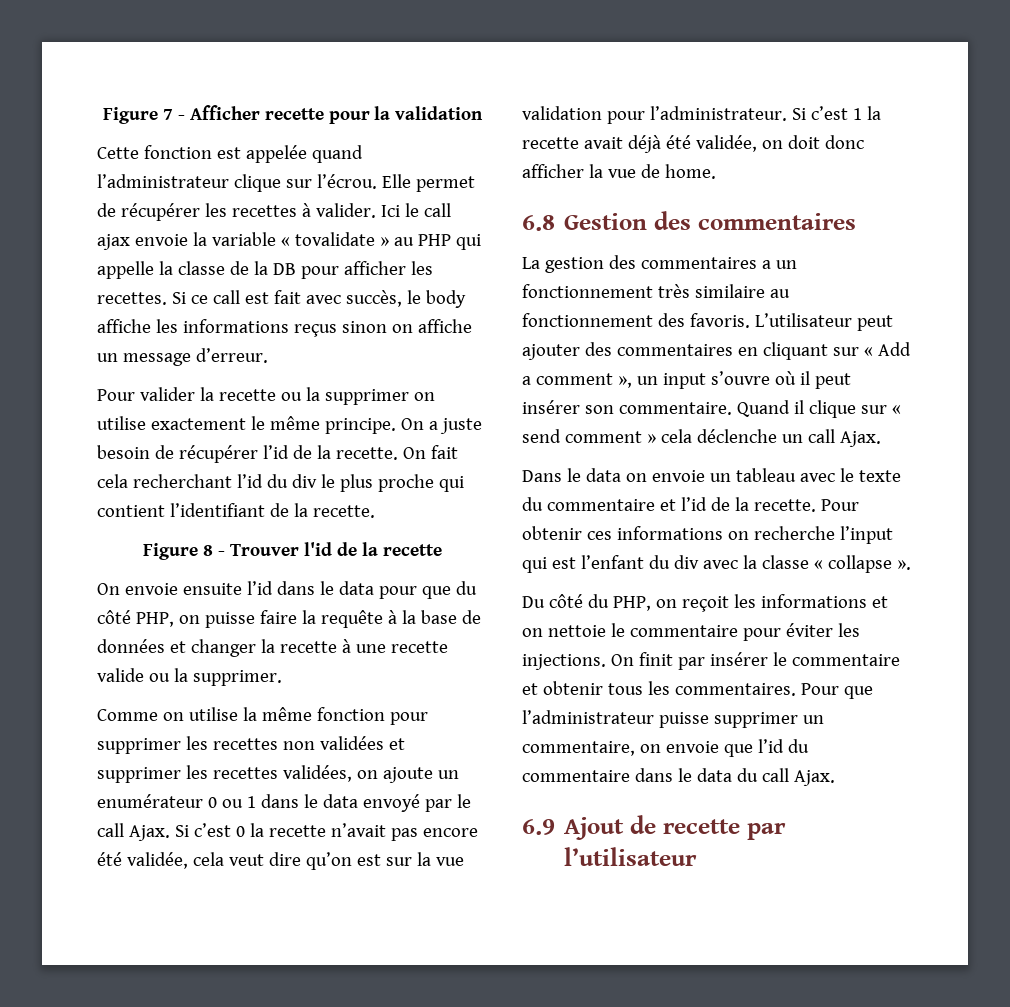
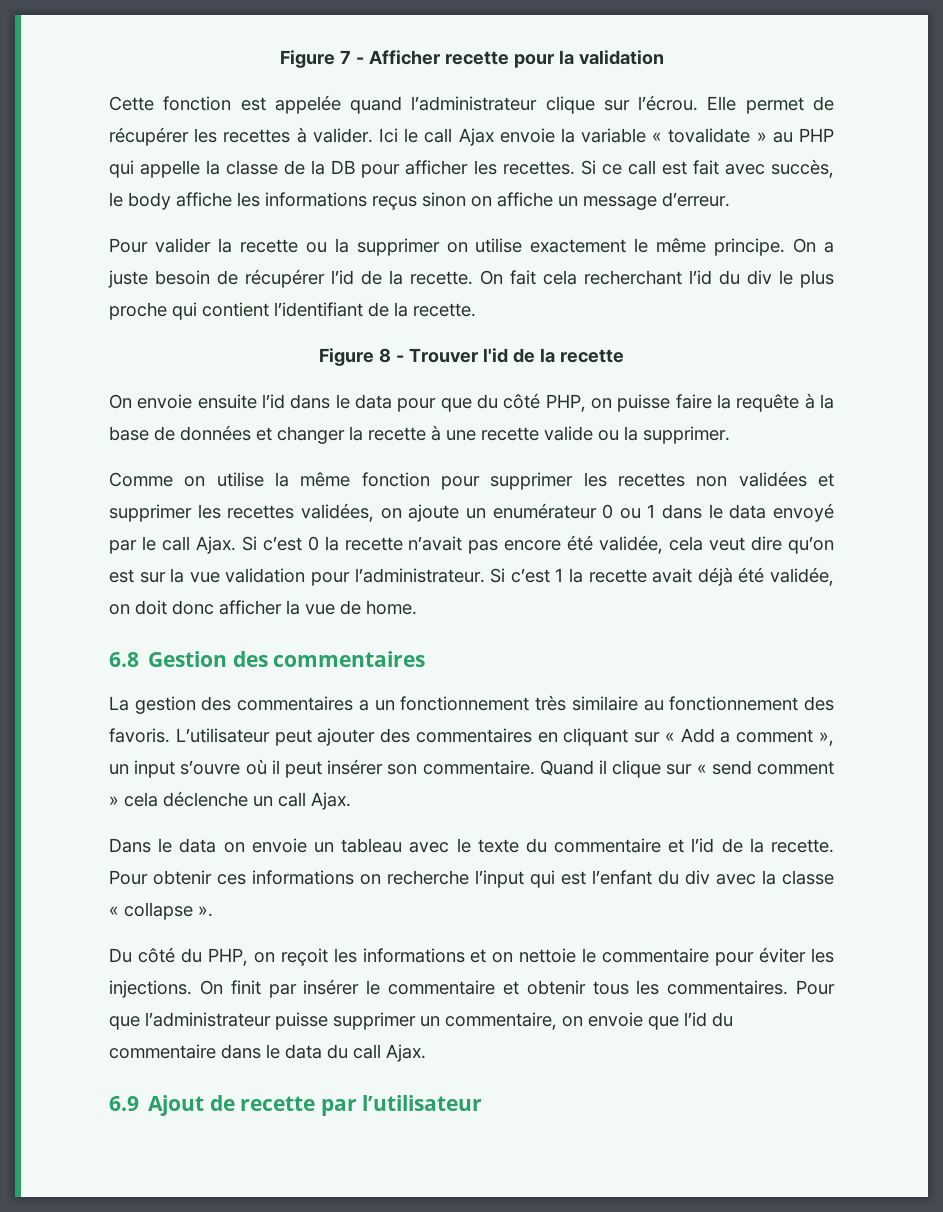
[97,234,130,250] ajax -> [458,128,494,146] Ajax

